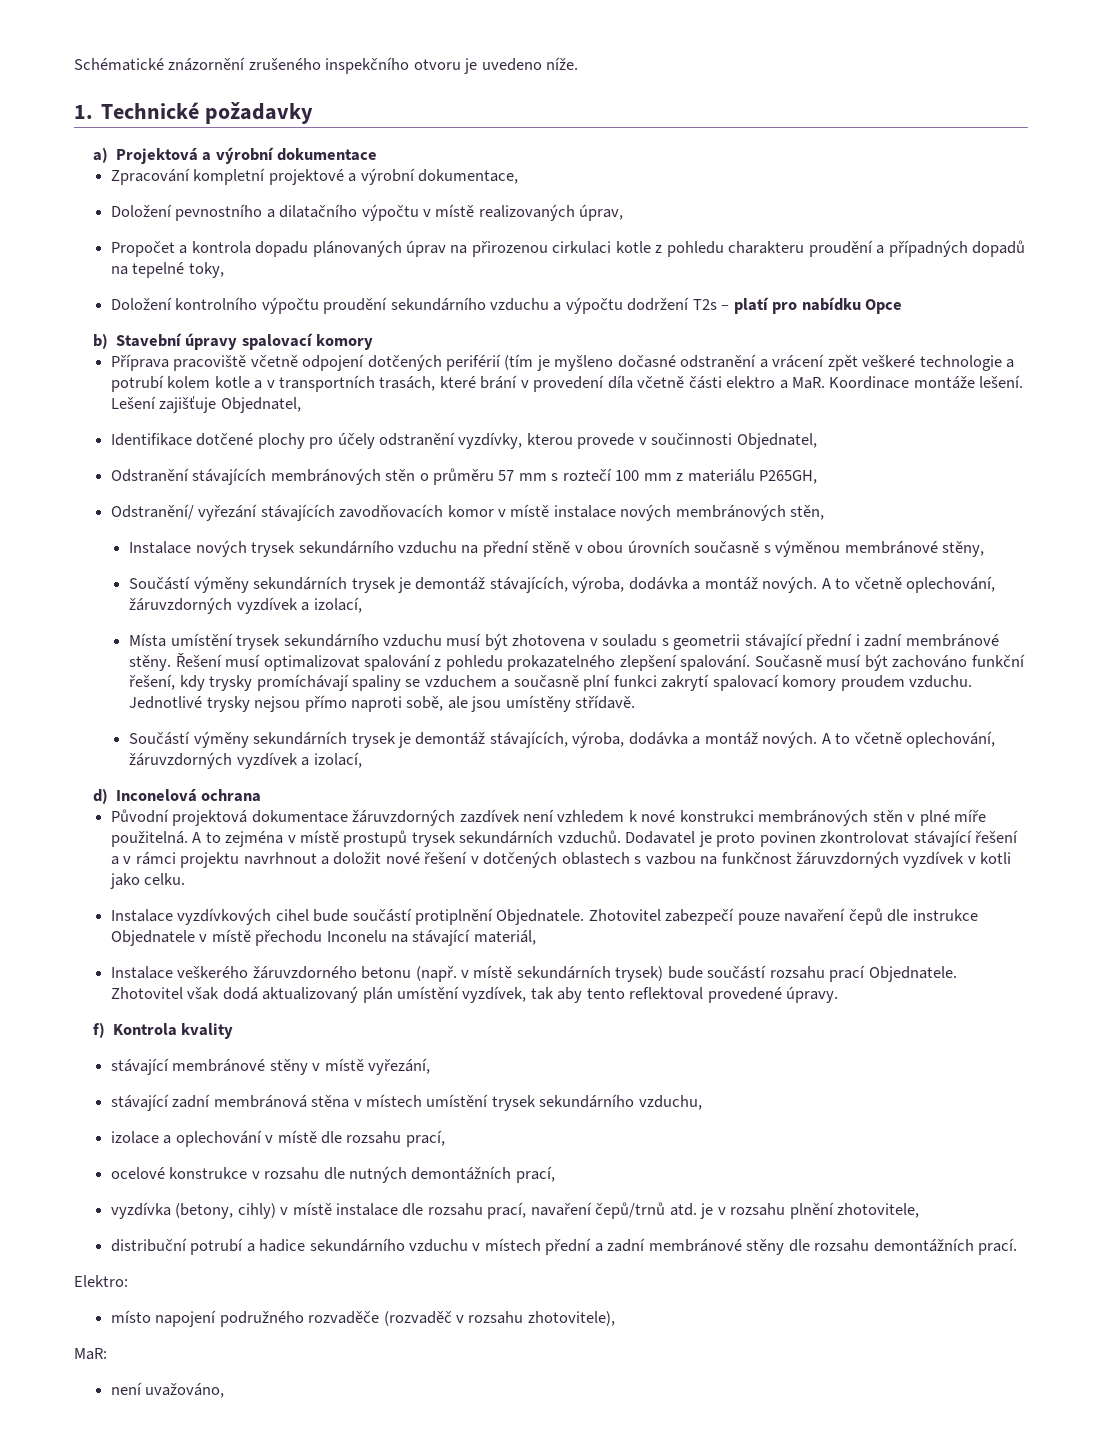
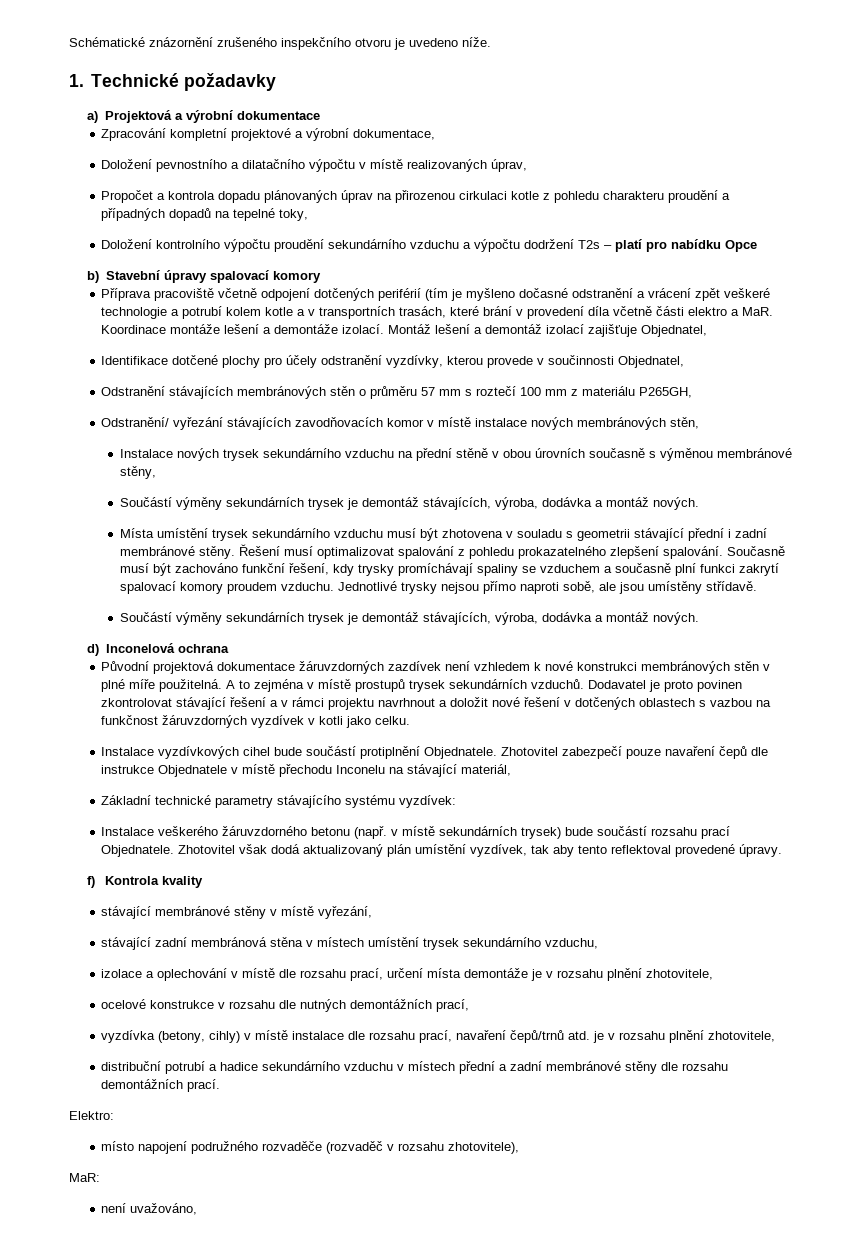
[979,375,1024,388] [110,396,156,409] lešení. Lešení -> [224,324,585,334] lešení a demontáže izolací. Montáž lešení a demontáž izolací
[821,576,996,593] [129,597,362,614] A to včetně oplechování, žáruvzdorných vyzdívek a izolací, -> (699, 503) none
[821,731,996,748] [129,752,362,769] A to včetně oplechování, žáruvzdorných vyzdívek a izolací, -> (699, 618) none
(536, 937) none -> [101,795,457,808] // Základní technické parametry stávajícího systému vyzdívek:
(445, 1138) none -> [387,968,714,981] určení místa demontáže je v rozsahu plnění zhotovitele,

